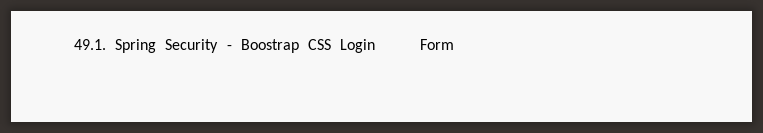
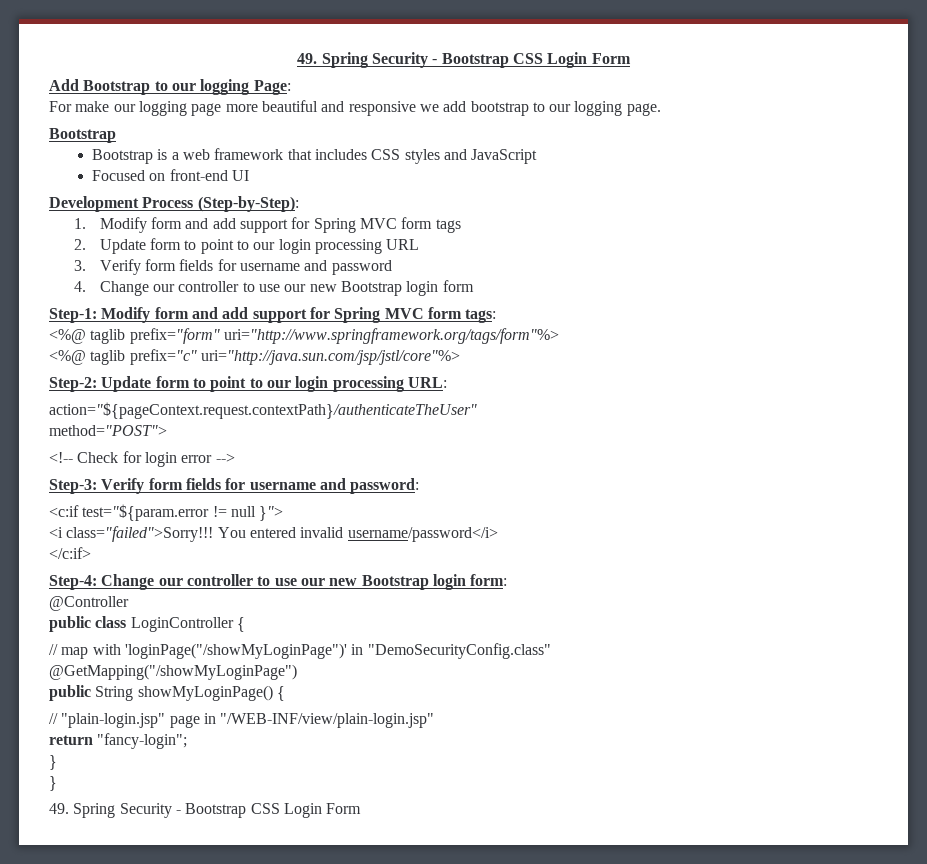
[74,39,454,53] 49.1. Spring Security - Boostrap CSS Login Form -> [297,52,631,68] [49,79,291,95] [49,100,661,116] [49,128,116,143] [92,148,538,164] [92,169,249,181] [49,196,299,212] [74,217,461,233] [74,238,420,254] [74,259,392,275] [74,280,474,296] [49,307,497,323] [49,328,559,344] [49,349,460,365] [49,376,447,392] [49,402,477,419] [49,425,167,436] [49,451,235,467] [49,478,420,494] [49,504,284,521] [49,526,498,542] [49,547,91,559] [49,574,508,590] [49,596,129,611] [49,616,245,632] [49,643,551,659] [49,664,297,680] [49,685,285,701] [49,713,435,728] [49,733,188,749] [49,755,57,770] [49,776,57,791] [49,803,362,818] 49. Spring Security - Bootstrap CSS Login Form // Add Bootstrap to our logging Page: // For make our logging page more beautiful and responsive we add bootstrap to our logging page. // Bootstrap // Bootstrap is a web framework that includes CSS styles and JavaScript // Focused on front-end UI // Development Process (Step-by-Step): // 1. Modify form and add support for Spring MVC form tags // 2. Update form to point to our login processing URL // 3. Verify form fields for username and password // 4. Change our controller to use our new Bootstrap login form // Step-1: Modify form and add support for Spring MVC form tags: // <%@ taglib prefix="form" uri="http://www.springframework.org/tags/form"%> // <%@ taglib prefix="c" uri="http://java.sun.com/jsp/jstl/core"%> // Step-2: Update form to point to our login processing URL: // action="${pageContext.request.contextPath}/authenticateTheUser" // method="POST"> // <!-- Check for login error --> // Step-3: Verify form fields for username and password: // <c:if test="${param.error != null }"> // <i class="failed">Sorry!!! You entered invalid username/password</i> // </c:if> // Step-4: Change our controller to use our new Bootstrap login form: // @Controller // public class LoginController { // // map with 'loginPage("/showMyLoginPage")' in "DemoSecurityConfig.class" // @GetMapping("/showMyLoginPage") // public String showMyLoginPage() { // // "plain-login.jsp" page in "/WEB-INF/view/plain-login.jsp" // return "fancy-login"; // } // } // 49. Spring Security - Bootstrap CSS Login Form

